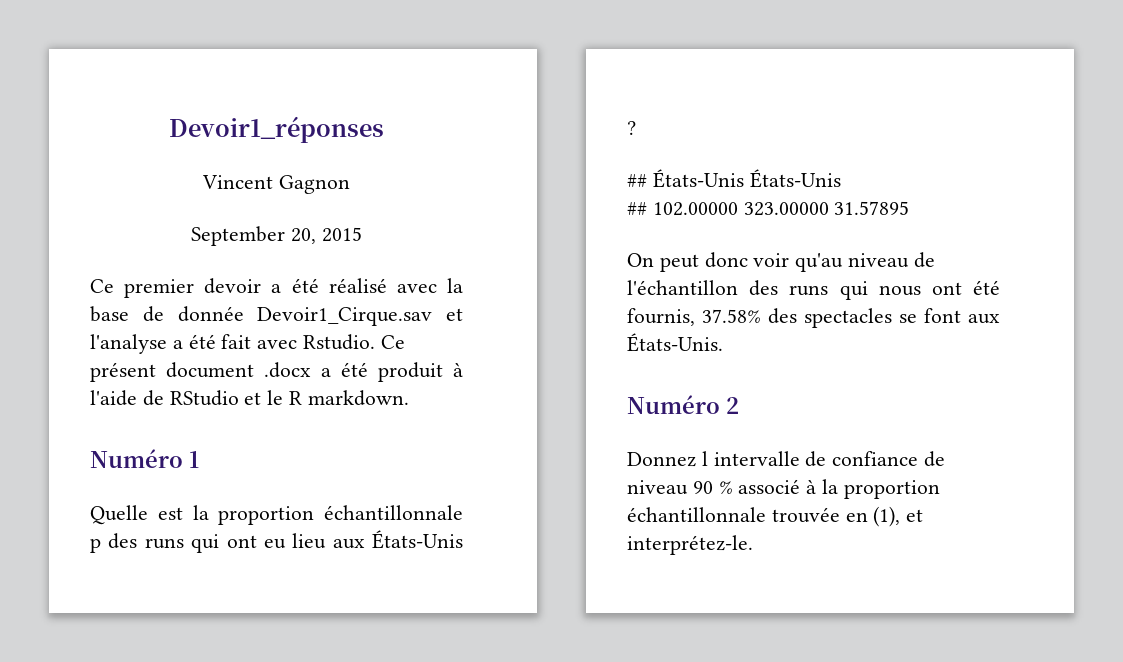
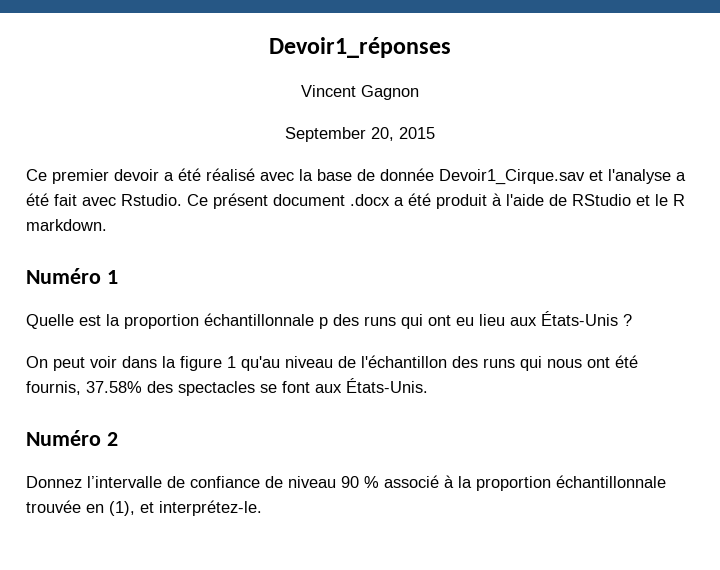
[627,169,841,188] [627,201,910,216] [627,252,790,272] ## États-Unis États-Unis // ## 102.00000 323.00000 31.57895 // On peut donc voir -> [26,356,236,371] On peut voir dans la figure 1
[701,451,800,466] l intervalle -> [87,476,162,488] l’intervalle

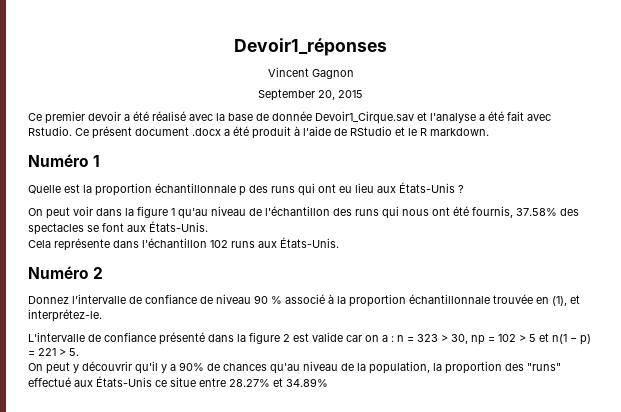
(428, 385) none -> [28,237,339,251] // Cela représente dans l'échantillon 102 runs aux États-Unis.
(262, 508) none -> [28,332,591,345] [28,348,79,356] [28,361,561,374] [28,376,328,387] // L'intervalle de confiance présenté dans la figure 2 est valide car on a : n = 323 > 30, np = 102 > 5 et n(1 − p) = 221 > 5. // On peut y découvrir qu'il y a 90% de chances qu'au niveau de la population, la proportion des "runs" effectué aux États-Unis ce situe entre 28.27% et 34.89%

